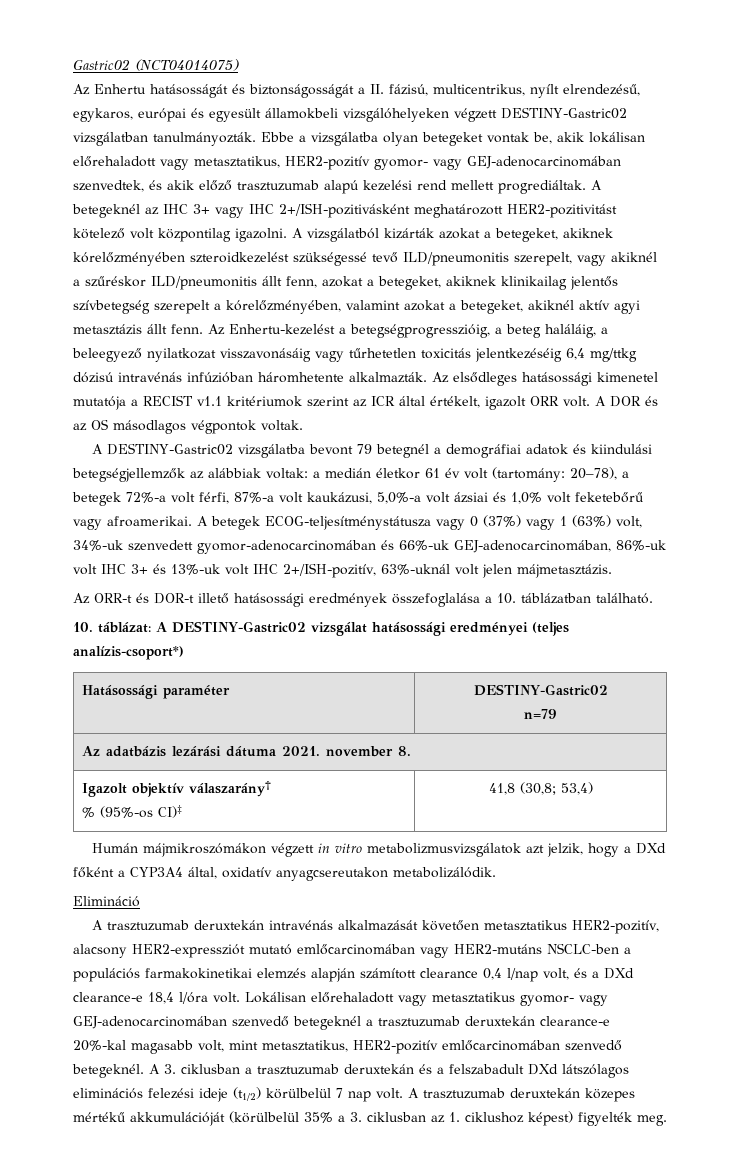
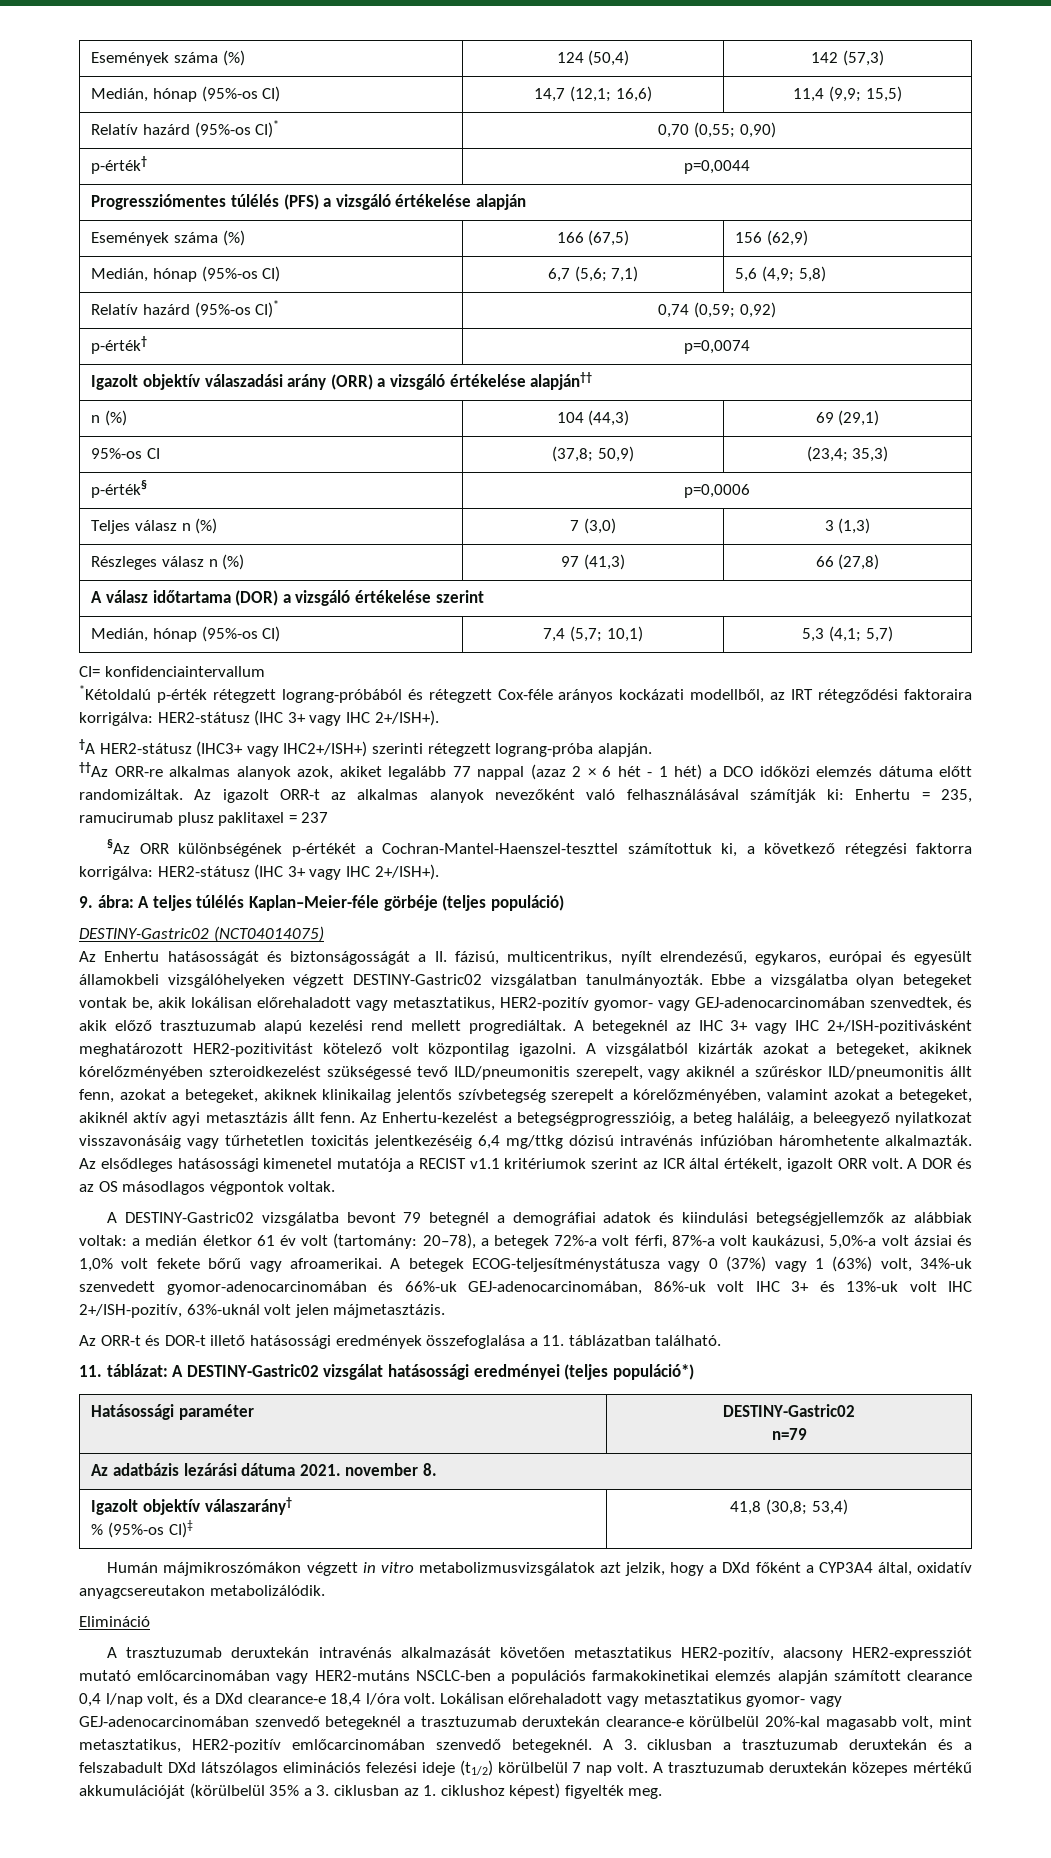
[73,59,130,70] Gastric02 -> [91,50,245,66] [556,50,630,66] [811,50,884,66] [91,86,281,102] [534,86,652,102] [793,86,902,102] [91,120,280,138] [658,122,776,138] [91,156,148,174] [684,160,750,174] [91,194,526,210] [91,230,245,246] [556,230,630,246] [735,230,809,246] [91,266,281,282] [547,266,639,282] [735,266,826,282] [91,300,280,318] [658,302,776,318] [91,336,148,354] [684,340,750,354] [91,372,593,390] [91,410,128,426] [556,410,630,426] [815,410,880,426] [91,448,161,459] [552,446,634,462] [806,446,889,462] [91,480,148,498] [684,484,750,498] [91,518,218,534] [570,518,616,534] [824,518,871,534] [91,554,245,570] [561,554,625,570] [815,554,880,570] [91,590,484,606] [91,626,281,642] [543,626,643,642] [802,626,893,642] [79,666,265,677] [79,685,972,703] [79,710,439,726] [79,739,652,757] [79,762,972,780] [79,789,973,803] [79,812,329,826] [107,839,973,857] [79,864,439,880] [79,895,564,911] [79,928,209,939] Események száma (%) | 124 (50,4) | 142 (57,3) // Medián, hónap (95%-os CI) | 14,7 (12,1; 16,6) | 11,4 (9,9; 15,5) // Relatív hazárd (95%-os CI)* | 0,70 (0,55; 0,90) // p-érték† | p=0,0044 // Progressziómentes túlélés (PFS) a vizsgáló értékelése alapján // Események száma (%) | 166 (67,5) | 156 (62,9) // Medián, hónap (95%-os CI) | 6,7 (5,6; 7,1) | 5,6 (4,9; 5,8) // Relatív hazárd (95%-os CI)* | 0,74 (0,59; 0,92) // p-érték† | p=0,0074 // Igazolt objektív válaszadási arány (ORR) a vizsgáló értékelése alapján†† // n (%) | 104 (44,3) | 69 (29,1) // 95%-os CI | (37,8; 50,9) | (23,4; 35,3) // p-érték§ | p=0,0006 // Teljes válasz n (%) | 7 (3,0) | 3 (1,3) // Részleges válasz n (%) | 97 (41,3) | 66 (27,8) // A válasz időtartama (DOR) a vizsgáló értékelése szerint // Medián, hónap (95%-os CI) | 7,4 (5,7; 10,1) | 5,3 (4,1; 5,7) // CI= konfidenciaintervallum // *Kétoldalú p-érték rétegzett lograng-próbából és rétegzett Cox-féle arányos kockázati modellből, az IRT rétegződési faktoraira korrigálva: HER2-státusz (IHC 3+ vagy IHC 2+/ISH+). // †A HER2-státusz (IHC3+ vagy IHC2+/ISH+) szerinti rétegzett lograng-próba alapján. // ††Az ORR-re alkalmas alanyok azok, akiket legalább 77 nappal (azaz 2 × 6 hét - 1 hét) a DCO időközi elemzés dátuma előtt randomizáltak. Az igazolt ORR-t az alkalmas alanyok nevezőként való felhasználásával számítják ki: Enhertu = 235, ramucirumab plusz paklitaxel = 237 // §Az ORR különbségének p-értékét a Cochran-Mantel-Haenszel-teszttel számítottuk ki, a következő rétegzési faktorra korrigálva: HER2-státusz (IHC 3+ vagy IHC 2+/ISH+). // 9. ábra: A teljes túlélés Kaplan–Meier-féle görbéje (teljes populáció) // DESTINY-Gastric02
[575,492,644,503] feketebőrű -> [156,1258,242,1269] fekete bőrű
[497,593,516,604] 10. -> [542,1335,565,1346] 11.
[73,622,93,632] 10. -> [79,1365,102,1377] 11.
[73,646,184,660] analízis-csoport*) -> [612,1364,694,1380] populáció*)
(610, 1021) none -> [689,1716,760,1727] körülbelül

